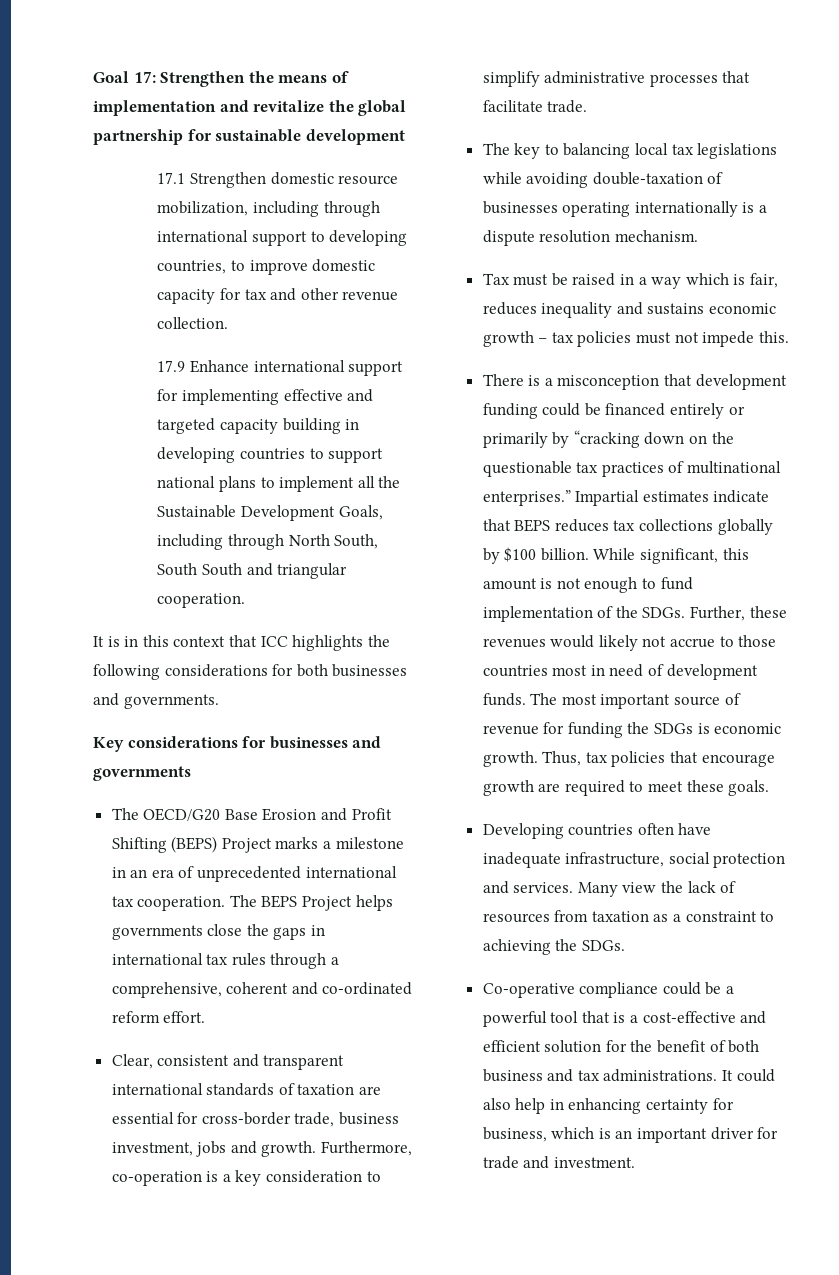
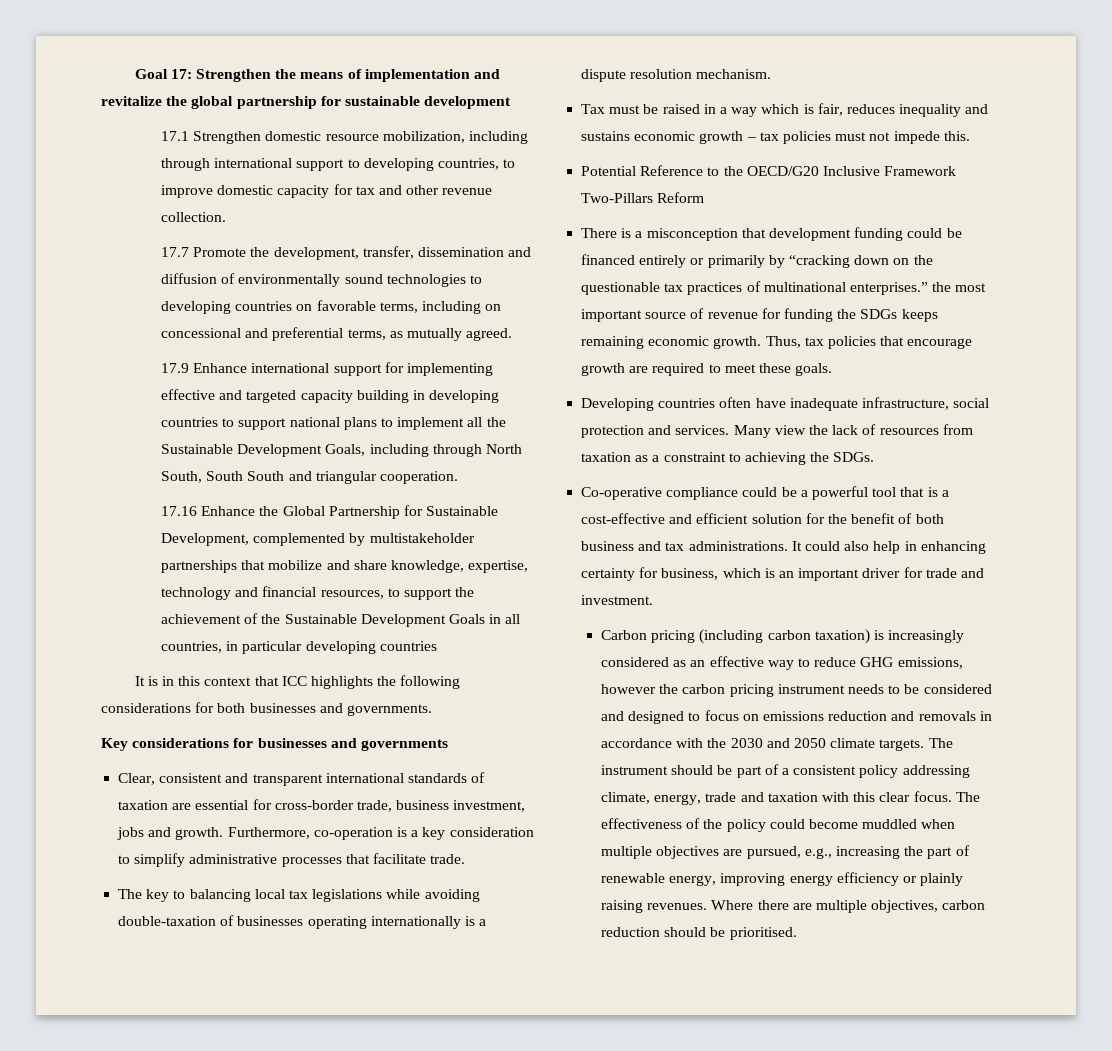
(229, 323) none -> [161,246,532,260] [161,273,483,287] [161,300,502,314] [161,327,513,341] // 17.7 Promote the development, transfer, dissemination and diffusion of environmentally sound technologies to developing countries on favorable terms, including on concessional and preferential terms, as mutually agreed.
(246, 600) none -> [161,505,499,519] [161,533,475,546] [161,560,529,573] [161,586,475,600] [161,613,521,627] [161,641,437,654] // 17.16 Enhance the Global Partnership for Sustainable Development, complemented by multistakeholder partnerships that mobilize and share knowledge, expertise, technology and financial resources, to support the achievement of the Sustainable Development Goals in all countries, in particular developing countries
[111,808,392,821] [111,836,404,853] [111,866,397,882] [111,895,393,911] [111,924,326,940] [111,953,340,969] [111,982,413,998] [111,1011,206,1023] // The OECD/G20 Base Erosion and Profit Shifting (BEPS) Project marks a milestone in an era of unprecedented international tax cooperation. The BEPS Project helps governments close the gaps in international tax rules through a comprehensive, coherent and co-ordinated reform effort. -> (448, 745) none
(789, 337) none -> [581,165,957,176] [581,192,705,203] // Potential Reference to the OECD/G20 Inclusive Framework Two-Pillars Reform
[575,490,770,506] [482,519,773,535] [482,547,749,564] [482,577,693,593] [482,606,787,622] [482,635,777,651] [482,664,758,680] [482,693,558,706] Impartial estimates indicate that BEPS reduces tax collections globally by $100 billion. While significant, this amount is not enough to fund implementation of the SDGs. Further, these revenues would likely not accrue to those countries most in need of development funds. The -> [932,282,952,292] the
[697,723,710,734] is -> [901,309,938,322] [581,336,645,349] keeps remaining
(635, 1162) none -> [601,629,965,644] [601,656,963,670] [601,684,992,697] [601,710,992,724] [601,738,953,751] [601,764,970,778] [601,791,980,805] [601,818,956,832] [601,845,970,859] [601,872,964,886] [601,900,986,913] [601,927,797,940] // Carbon pricing (including carbon taxation) is increasingly considered as an effective way to reduce GHG emissions, however the carbon pricing instrument needs to be considered and designed to focus on emissions reduction and removals in accordance with the 2030 and 2050 climate targets. The instrument should be part of a consistent policy addressing climate, energy, trade and taxation with this clear focus. The effectiveness of the policy could become muddled when multiple objectives are pursued, e.g., increasing the part of renewable energy, improving energy efficiency or plainly raising revenues. Where there are multiple objectives, carbon reduction should be prioritised.

